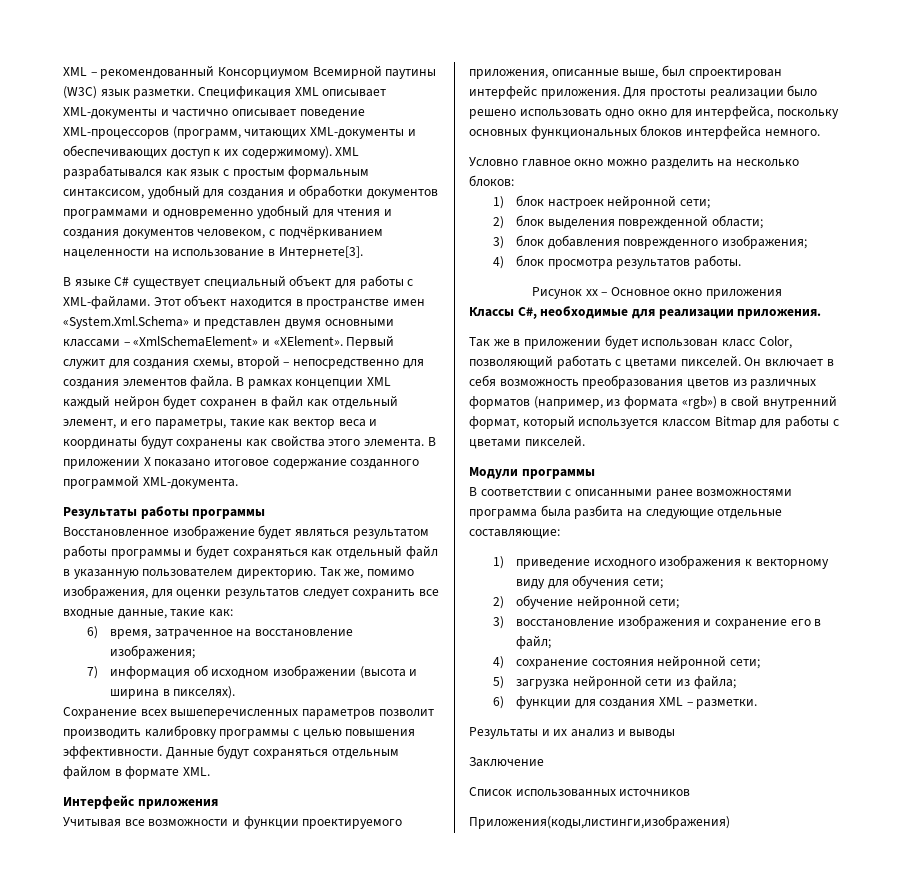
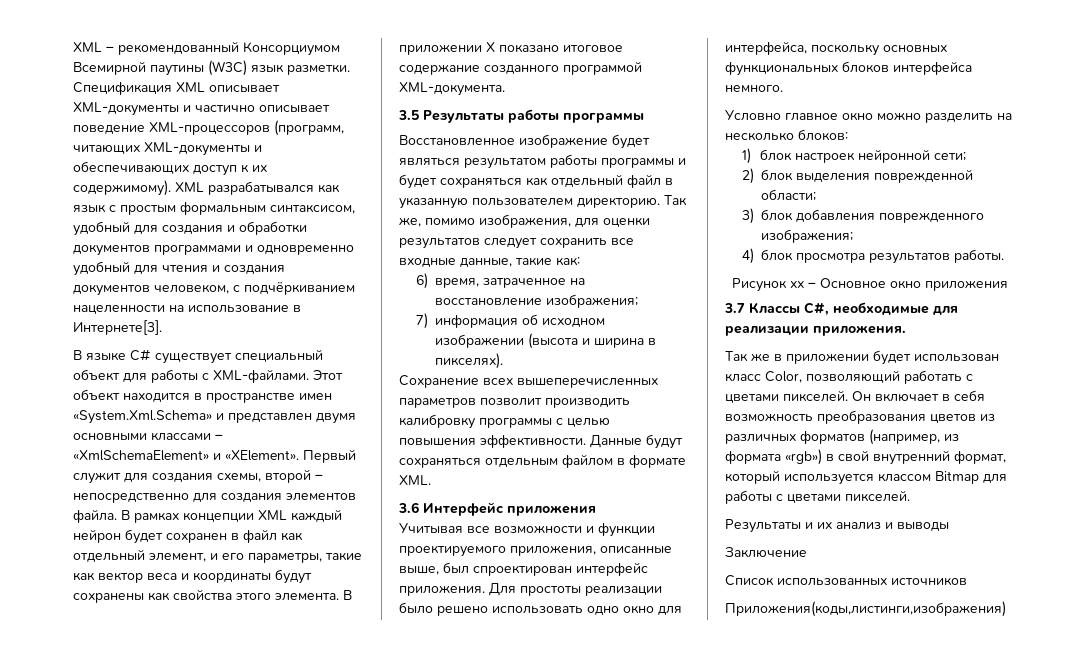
(238, 483) none -> [398,110,419,120] 3.5
(210, 771) none -> [398,502,419,513] 3.6
(783, 294) none -> [724,303,745,313] 3.7
[469,467,595,479] [469,487,793,499] [469,505,783,519] [469,529,560,539] [492,555,829,569] [515,575,663,589] [492,595,680,609] [492,615,822,629] [515,635,551,649] [492,655,760,669] [492,675,736,689] [492,696,758,709] // Модули программы // В соответствии с описанными ранее возможностями программа была разбита на следующие отдельные составляющие: // 1) приведение исходного изображения к векторному виду для обучения сети; // 2) обучение нейронной сети; // 3) восстановление изображения и сохранение его в файл; // 4) сохранение состояния нейронной сети; // 5) загрузка нейронной сети из файла; // 6) функции для создания XML – разметки. -> (910, 496) none

